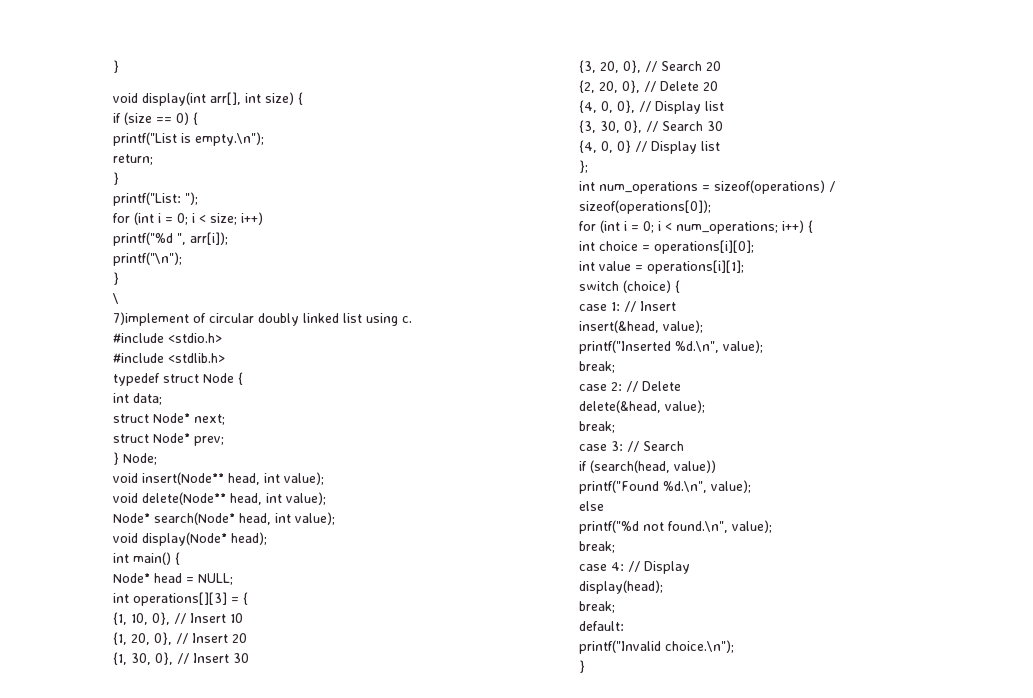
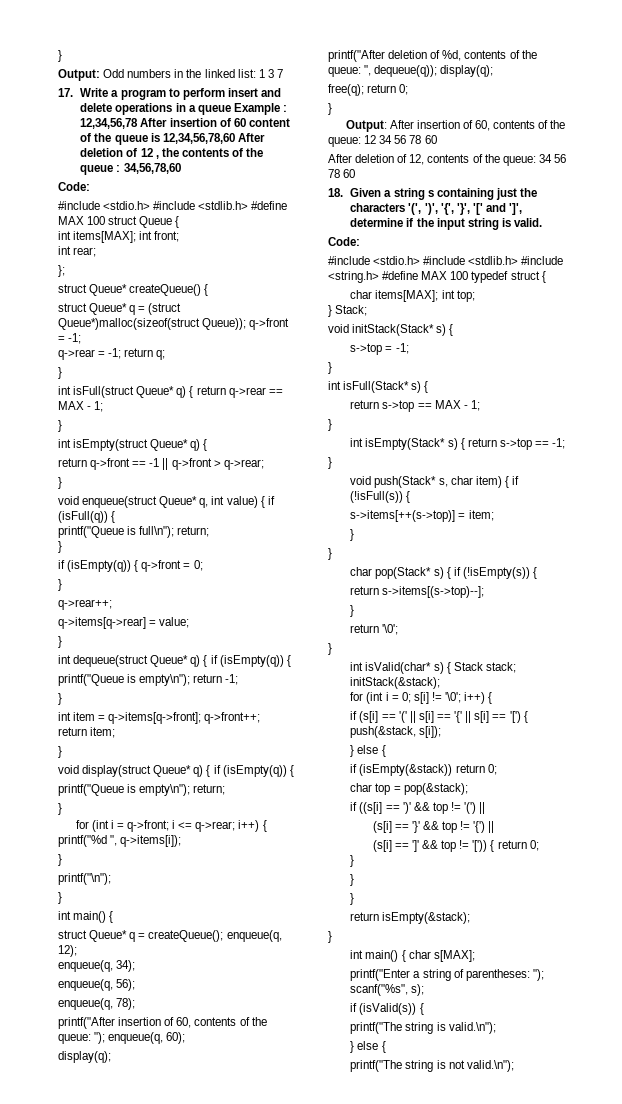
[113,60,120,73] [113,92,304,106] [113,112,199,125] [113,132,265,146] [113,154,154,165] [113,172,120,185] [113,192,199,206] [113,212,264,225] [113,232,229,246] [113,252,183,266] [113,272,120,285] [112,293,120,304] [113,312,413,326] [113,333,223,343] [113,353,226,363] [113,372,244,386] [113,393,163,405] [113,413,226,425] [113,433,225,446] [113,452,158,465] [113,472,325,485] [113,492,327,505] [113,512,336,525] [113,532,268,546] [113,552,181,565] [113,573,234,585] [113,592,249,606] [113,612,244,625] [113,632,248,645] [113,652,250,665] [579,60,722,73] [579,80,719,93] [579,100,725,114] [579,120,724,133] [579,140,721,154] [579,160,589,173] [579,180,836,194] [579,200,712,214] [579,220,814,234] [579,240,755,254] [579,260,745,274] [579,280,681,293] [579,301,677,312] [579,320,704,333] [579,340,764,354] [579,361,616,373] [579,381,682,392] [579,400,706,413] [579,421,616,433] [579,441,685,452] [579,460,717,473] [579,480,752,494] [579,501,605,511] [579,520,773,534] [579,541,616,553] [579,561,691,574] [579,580,664,594] [579,601,616,613] [579,621,625,631] [579,640,735,654] [579,660,586,673] } // void display(int arr[], int size) { // if (size == 0) { // printf("List is empty.\n"); // return; // } // printf("List: "); // for (int i = 0; i < size; i++) // printf("%d ", arr[i]); // printf("\n"); // } // \ // 7)implement of circular doubly linked list using c. // #include <stdio.h> // #include <stdlib.h> // typedef struct Node { // int data; // struct Node* next; // struct Node* prev; // } Node; // void insert(Node** head, int value); // void delete(Node** head, int value); // Node* search(Node* head, int value); // void display(Node* head); // int main() { // Node* head = NULL; // int operations[][3] = { // {1, 10, 0}, // Insert 10 // {1, 20, 0}, // Insert 20 // {1, 30, 0}, // Insert 30 // {3, 20, 0}, // Search 20 // {2, 20, 0}, // Delete 20 // {4, 0, 0}, // Display list // {3, 30, 0}, // Search 30 // {4, 0, 0} // Display list // }; // int num_operations = sizeof(operations) / sizeof(operations[0]); // for (int i = 0; i < num_operations; i++) { // int choice = operations[i][0]; // int value = operations[i][1]; // switch (choice) { // case 1: // Insert // insert(&head, value); // printf("Inserted %d.\n", value); // break; // case 2: // Delete // delete(&head, value); // break; // case 3: // Search // if (search(head, value)) // printf("Found %d.\n", value); // else // printf("%d not found.\n", value); // break; // case 4: // Display // display(head); // break; // default: // printf("Invalid choice.\n"); // } -> [58,50,62,62] [58,69,283,81] [58,88,282,100] [80,103,288,115] [80,118,290,129] [80,133,265,145] [80,148,264,159] [80,163,181,175] [58,182,90,191] [58,201,288,210] [58,216,180,228] [58,231,180,243] [58,246,97,257] [58,265,65,277] [58,284,209,296] [58,303,182,315] [58,318,290,330] [58,333,82,344] [58,348,166,360] [58,367,62,379] [58,386,283,398] [58,401,104,412] [58,420,62,432] [58,439,208,451] [58,458,264,470] [58,477,62,489] [58,496,275,508] [58,511,116,523] [58,526,210,538] [58,541,62,553] [58,560,203,572] [58,579,62,591] [58,599,112,610] [58,617,190,629] [58,636,62,648] [58,655,291,667] [58,674,239,686] [58,693,62,705] [58,712,261,724] [58,727,116,738] [58,746,62,758] [58,765,294,777] [58,784,226,796] [58,803,62,815] [75,820,267,832] [58,835,182,847] [58,854,62,866] [58,873,111,885] [58,892,62,904] [58,911,114,923] [58,930,282,942] [58,945,77,957] [58,960,136,972] [58,979,136,991] [58,998,136,1010] [58,1017,267,1029] [58,1032,186,1044] [58,1051,111,1063] [328,50,537,62] [328,65,494,77] [328,84,409,96] [328,103,332,115] [345,120,566,132] [328,135,437,147] [328,154,566,166] [328,169,356,178] [328,188,538,200] [350,203,523,215] [350,218,543,230] [328,237,360,246] [328,256,564,265] [328,271,546,283] [350,290,475,302] [328,305,368,317] [328,324,454,336] [350,343,409,355] [328,362,332,374] [328,381,429,393] [350,400,480,412] [328,419,332,431] [350,438,566,450] [328,457,332,469] [350,476,520,488] [350,491,411,503] [350,510,494,522] [350,529,355,541] [328,548,332,560] [350,567,538,579] [350,586,485,598] [350,605,355,617] [350,624,399,635] [328,643,332,655] [350,662,516,674] [350,677,441,689] [350,692,493,704] [350,711,528,723] [350,726,442,738] [350,745,386,757] [350,764,497,776] [350,783,468,795] [350,802,486,814] [372,821,495,833] [372,840,539,852] [350,855,355,867] [350,874,355,886] [350,893,355,905] [350,912,471,924] [328,931,332,943] [350,950,475,962] [350,969,544,981] [350,984,425,996] [350,1003,424,1015] [350,1022,496,1034] [350,1041,386,1053] [350,1060,514,1072] } // Output: Odd numbers in the linked list: 1 3 7 // 17. Write a program to perform insert and delete operations in a queue Example : 12,34,56,78 After insertion of 60 content of the queue is 12,34,56,78,60 After deletion of 12 , the contents of the queue : 34,56,78,60 // Code: // #include <stdio.h> #include <stdlib.h> #define MAX 100 struct Queue { // int items[MAX]; int front; // int rear; // }; // struct Queue* createQueue() { // struct Queue* q = (struct Queue*)malloc(sizeof(struct Queue)); q->front = -1; // q->rear = -1; return q; // } // int isFull(struct Queue* q) { return q->rear == MAX - 1; // } // int isEmpty(struct Queue* q) { // return q->front == -1 || q->front > q->rear; // } // void enqueue(struct Queue* q, int value) { if (isFull(q)) { // printf("Queue is full\n"); return; // } // if (isEmpty(q)) { q->front = 0; // } // q->rear++; // q->items[q->rear] = value; // } // int dequeue(struct Queue* q) { if (isEmpty(q)) { // printf("Queue is empty\n"); return -1; // } // int item = q->items[q->front]; q->front++; // return item; // } // void display(struct Queue* q) { if (isEmpty(q)) { // printf("Queue is empty\n"); return; // } // for (int i = q->front; i <= q->rear; i++) { printf("%d ", q->items[i]); // } // printf("\n"); // } // int main() { // struct Queue* q = createQueue(); enqueue(q, 12); // enqueue(q, 34); // enqueue(q, 56); // enqueue(q, 78); // printf("After insertion of 60, contents of the queue: "); enqueue(q, 60); // display(q); // printf("After deletion of %d, contents of the queue: ", dequeue(q)); display(q); // free(q); return 0; // } // Output: After insertion of 60, contents of the queue: 12 34 56 78 60 // After deletion of 12, contents of the queue: 34 56 78 60 // 18. Given a string s containing just the characters '(', ')', '{', '}', '[' and ']', determine if the input string is valid. // Code: // #include <stdio.h> #include <stdlib.h> #include <string.h> #define MAX 100 typedef struct { // char items[MAX]; int top; // } Stack; // void initStack(Stack* s) { // s->top = -1; // } // int isFull(Stack* s) { // return s->top == MAX - 1; // } // int isEmpty(Stack* s) { return s->top == -1; // } // void push(Stack* s, char item) { if (!isFull(s)) { // s->items[++(s->top)] = item; // } // } // char pop(Stack* s) { if (!isEmpty(s)) { // return s->items[(s->top)--]; // } // return '\0'; // } // int isValid(char* s) { Stack stack; initStack(&stack); // for (int i = 0; s[i] != '\0'; i++) { // if (s[i] == '(' || s[i] == '{' || s[i] == '[') { push(&stack, s[i]); // } else { // if (isEmpty(&stack)) return 0; // char top = pop(&stack); // if ((s[i] == ')' && top != '(') || // (s[i] == '}' && top != '{') || // (s[i] == ']' && top != '[')) { return 0; // } // } // } // return isEmpty(&stack); // } // int main() { char s[MAX]; // printf("Enter a string of parentheses: "); scanf("%s", s); // if (isValid(s)) { // printf("The string is valid.\n"); // } else { // printf("The string is not valid.\n");

